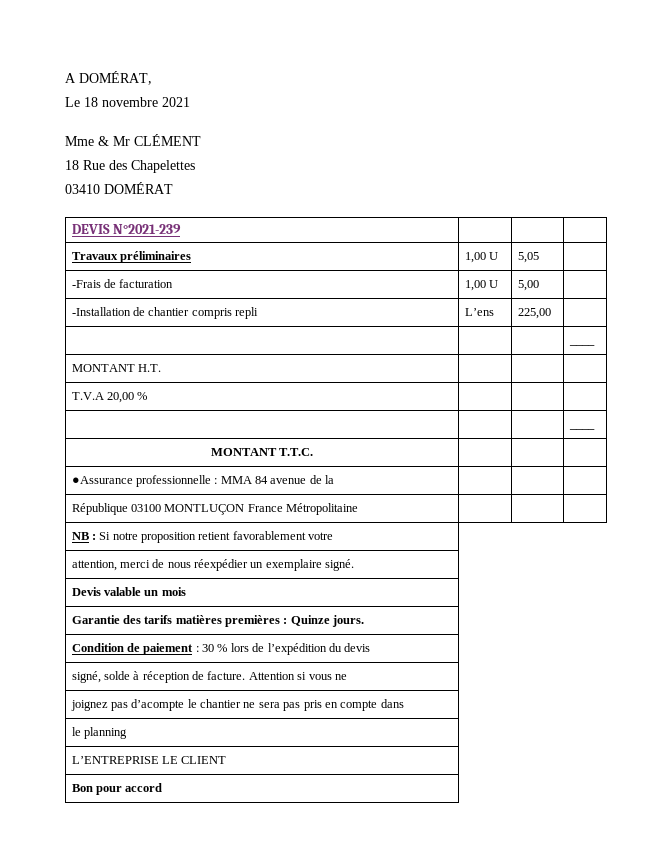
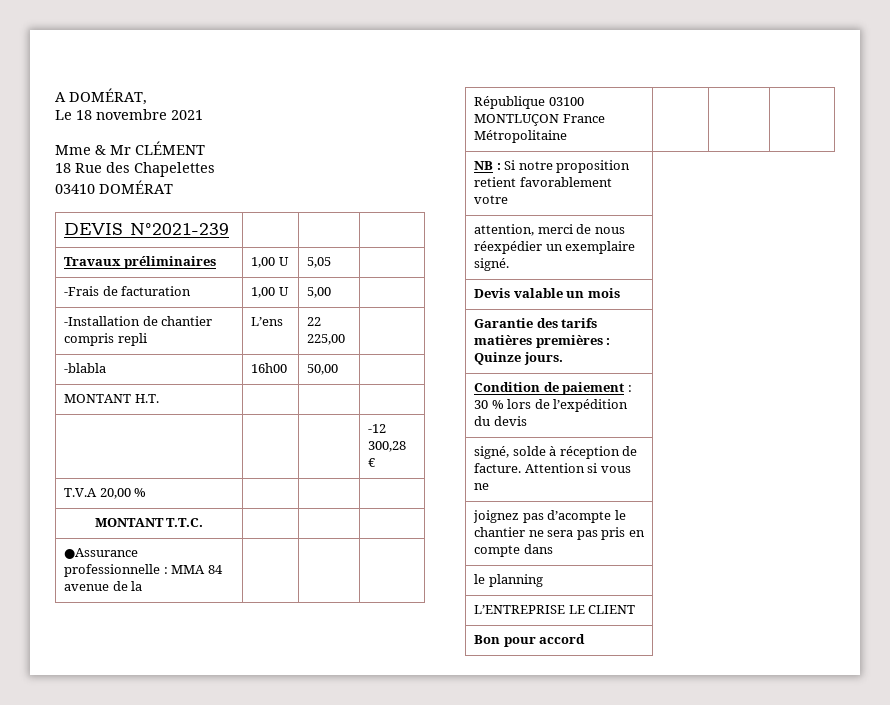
(494, 312) none -> [307,317,322,326] 22
[568,344,595,346] | | | ____ -> [64,363,107,373] [251,363,288,373] [307,364,339,375] -blabla | 16h00 | 50,00 |
(161, 368) none -> [368,424,387,433] [368,441,407,452] [368,458,376,467] // | | | -12 300,28 €
[568,428,595,430] // | | | ____ -> (147, 492) none

